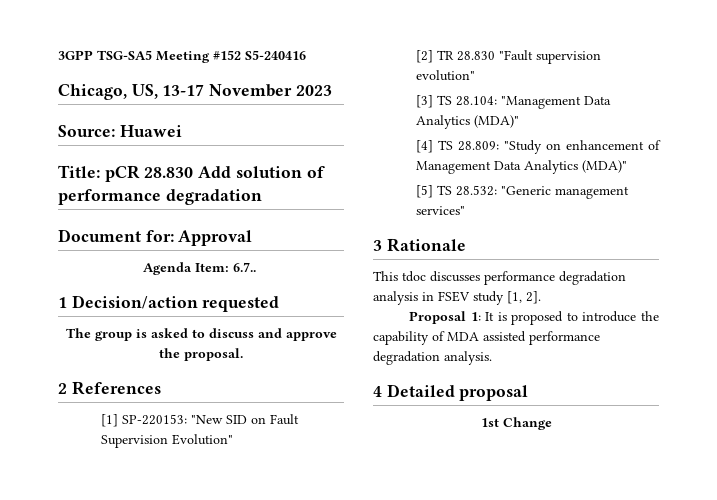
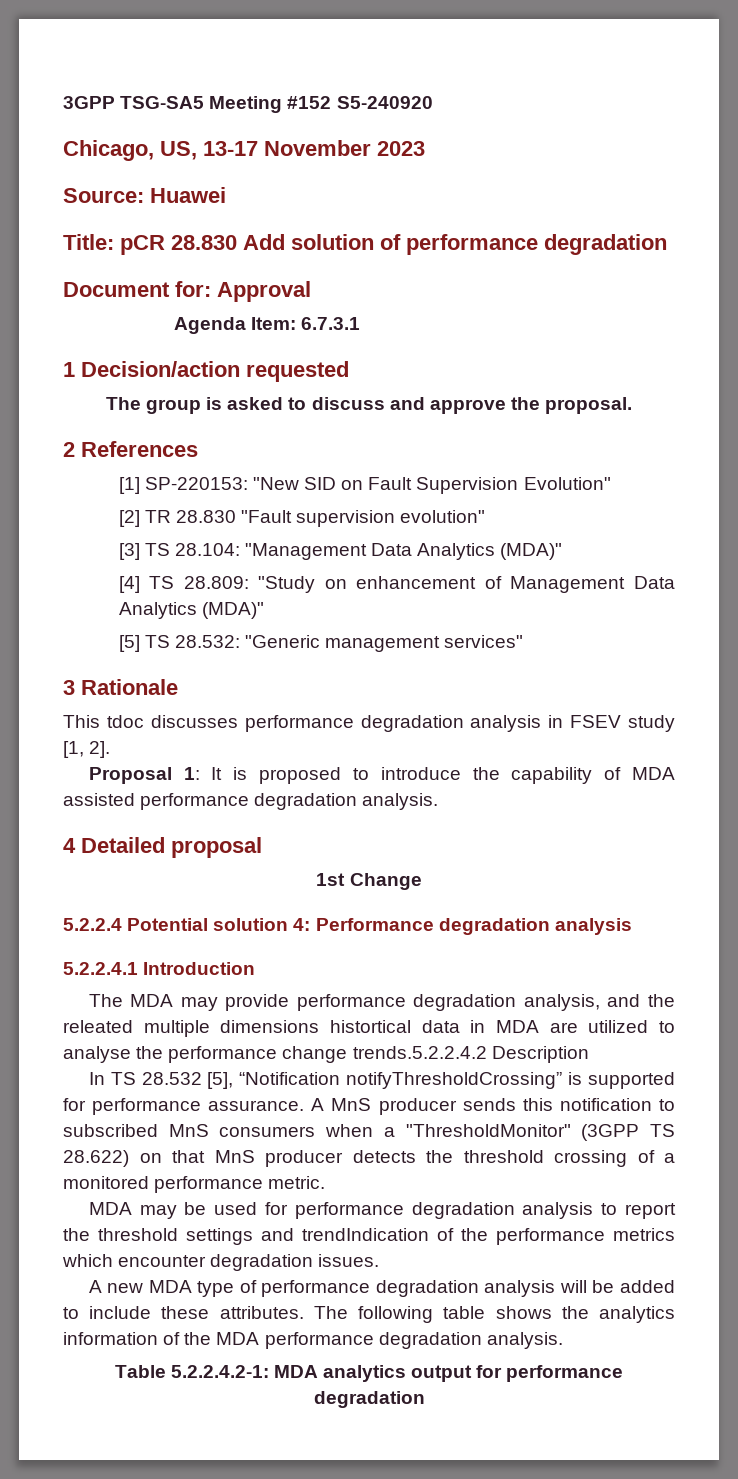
[245,50,306,60] S5-240416 -> [336,96,433,109] S5-240920
[233,262,257,272] 6.7.. -> [301,317,361,330] 6.7.3.1
(552, 423) none -> [63,918,632,935] [63,962,256,975] [88,994,675,1011] [63,1020,675,1037] [63,1046,589,1063] [88,1072,675,1089] [63,1098,676,1115] [63,1124,675,1141] [63,1150,675,1167] [63,1176,326,1193] [88,1202,677,1219] [63,1228,675,1245] [62,1254,380,1271] [88,1280,675,1297] [63,1306,675,1323] [63,1332,563,1349] [114,1365,624,1382] [313,1391,425,1408] // 5.2.2.4 Potential solution 4: Performance degradation analysis // 5.2.2.4.1 Introduction // The MDA may provide performance degradation analysis, and the releated multiple dimensions histortical data in MDA are utilized to analyse the performance change trends.5.2.2.4.2 Description // In TS 28.532 [5], “Notification notifyThresholdCrossing” is supported for performance assurance. A MnS producer sends this notification to subscribed MnS consumers when a "ThresholdMonitor" (3GPP TS 28.622) on that MnS producer detects the threshold crossing of a monitored performance metric. // MDA may be used for performance degradation analysis to report the threshold settings and trendIndication of the performance metrics which encounter degradation issues. // A new MDA type of performance degradation analysis will be added to include these attributes. The following table shows the analytics information of the MDA performance degradation analysis. // Table 5.2.2.4.2-1: MDA analytics output for performance degradation

